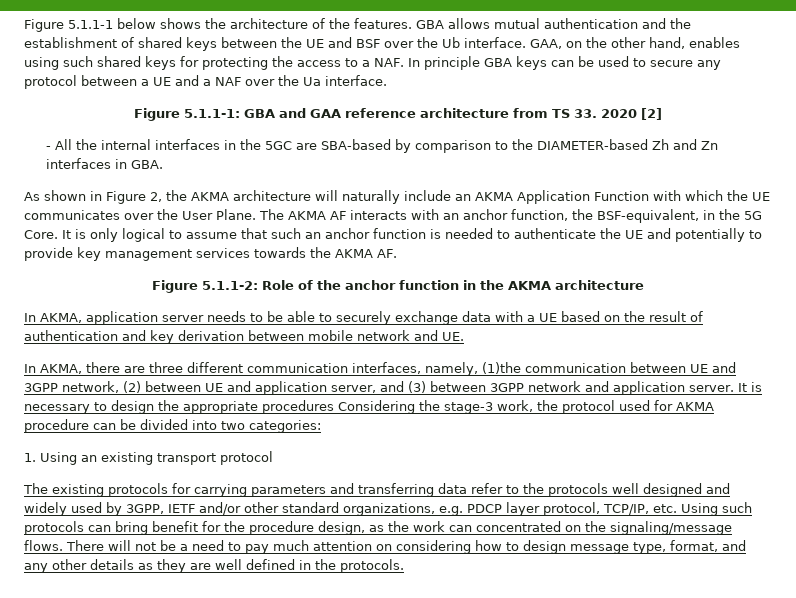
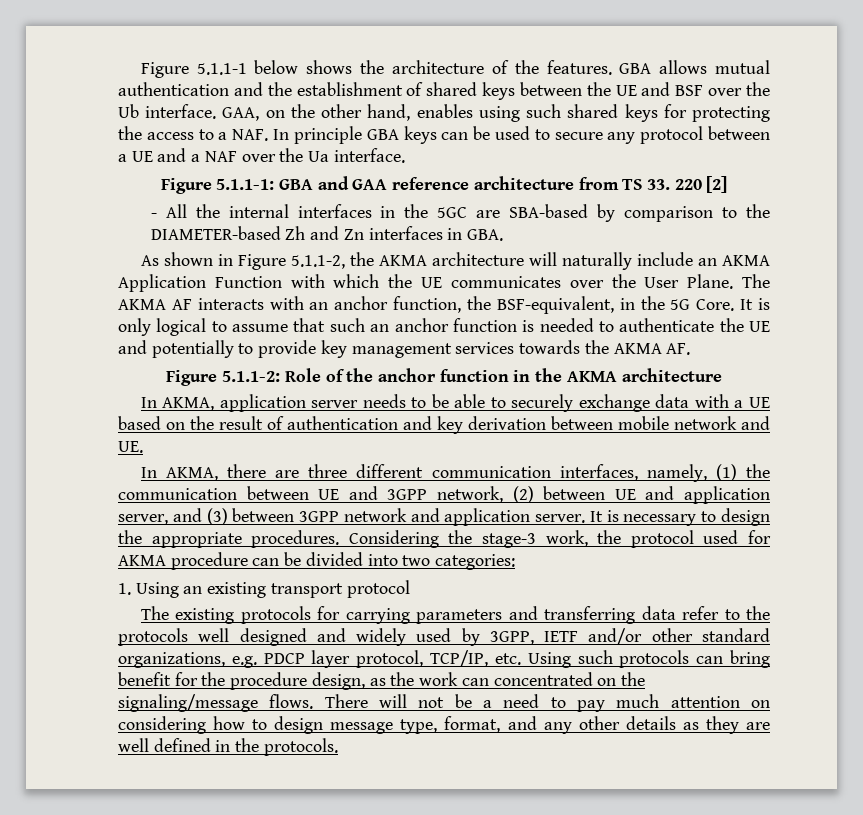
[601,109,637,118] 2020 -> [674,179,702,190] 220
[150,192,162,202] 2, -> [290,255,345,269] 5.1.1-2,
[482,362,521,374] (1)the -> [715,464,770,481] (1) the
[262,400,334,414] procedures -> [251,530,340,548] procedures.

